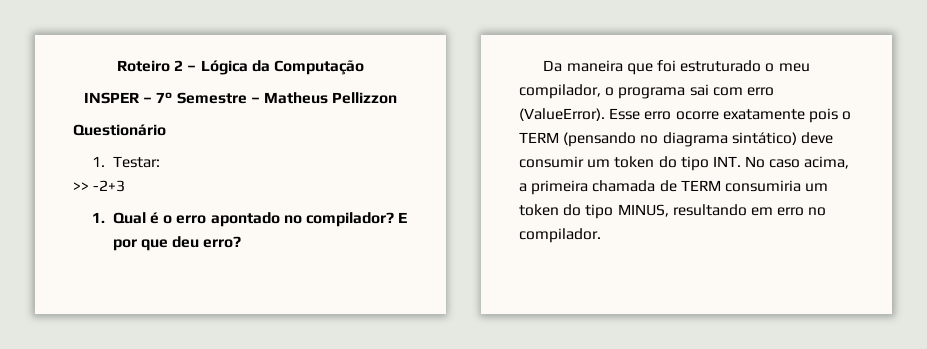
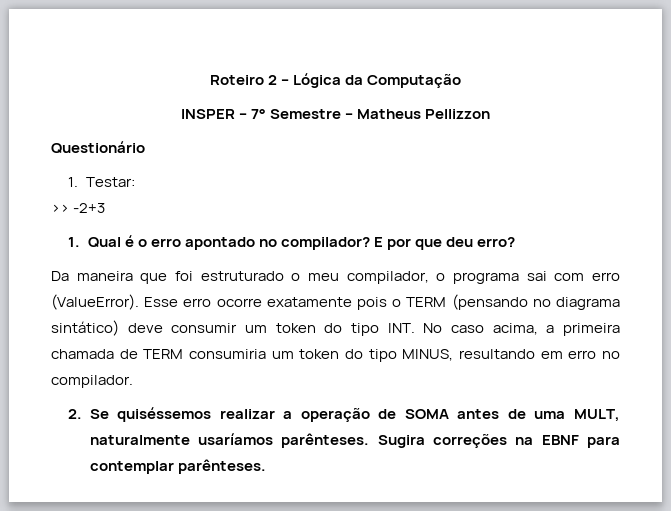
(601, 235) none -> [68,407,620,422] [89,433,620,448] [89,459,266,474] // 2. Se quiséssemos realizar a operação de SOMA antes de uma MULT, naturalmente usaríamos parênteses. Sugira correções na EBNF para contemplar parênteses.

